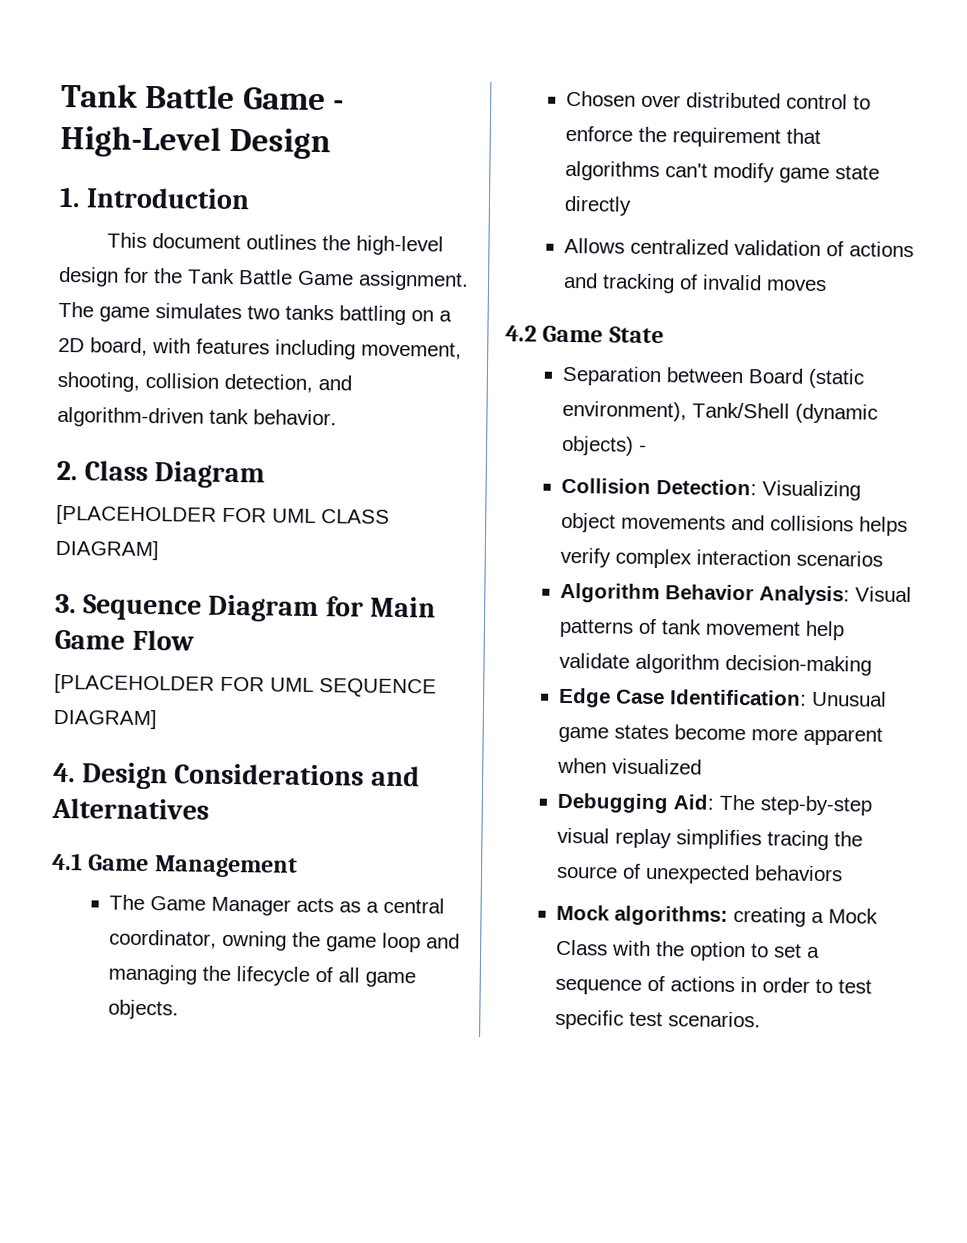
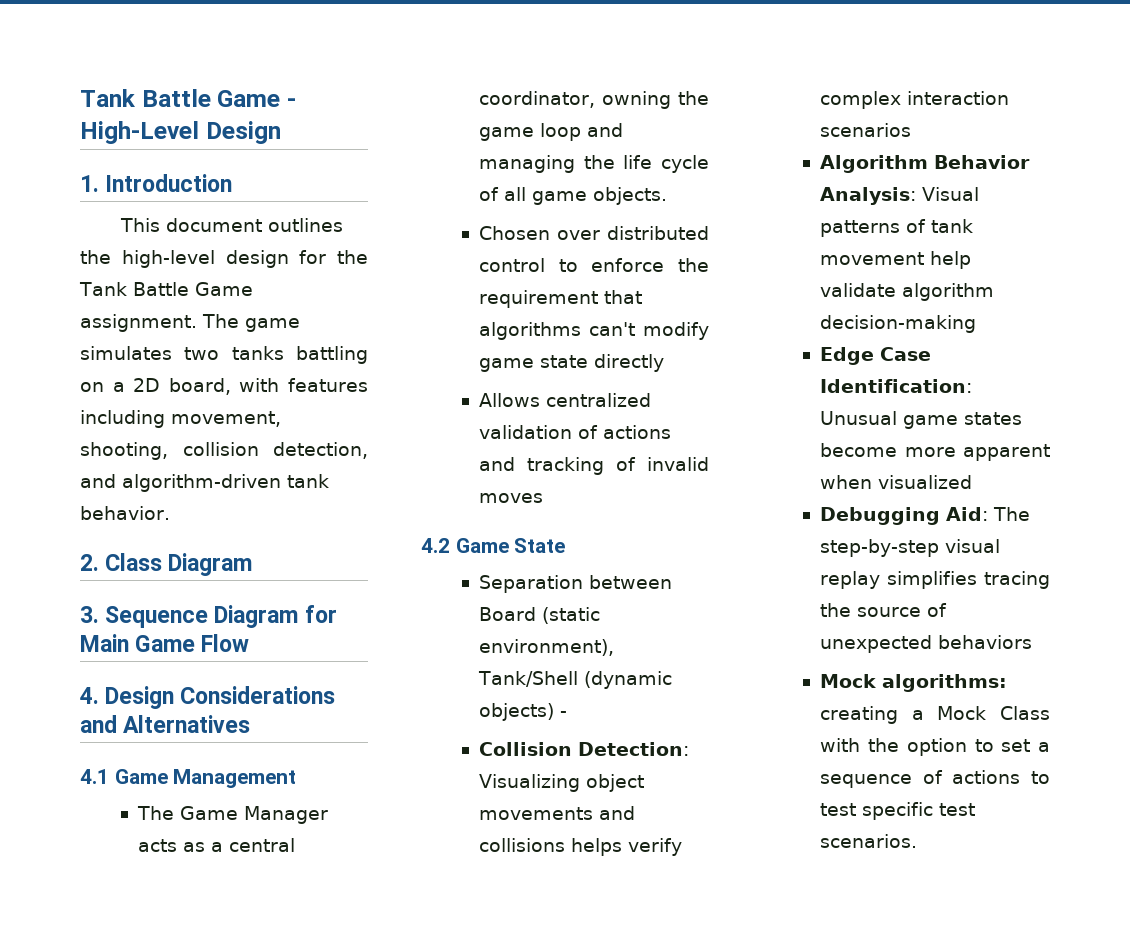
[56,504,390,526] [55,539,159,561] // [PLACEHOLDER FOR UML CLASS DIAGRAM] -> (253, 564) none
[54,673,437,698] [53,708,157,730] // [PLACEHOLDER FOR UML SEQUENCE DIAGRAM] -> (250, 643) none
[236,966,311,986] lifecycle -> [623,155,709,173] life cycle
[740,977,811,993] in order -> (1021, 777) none

